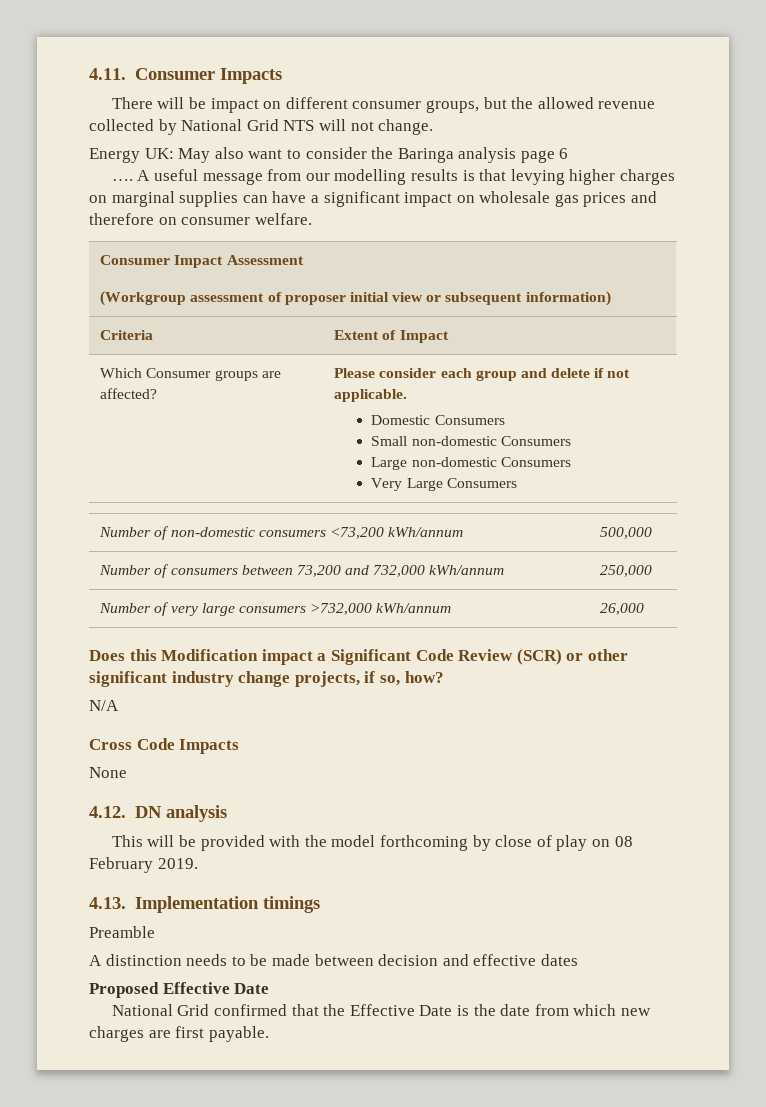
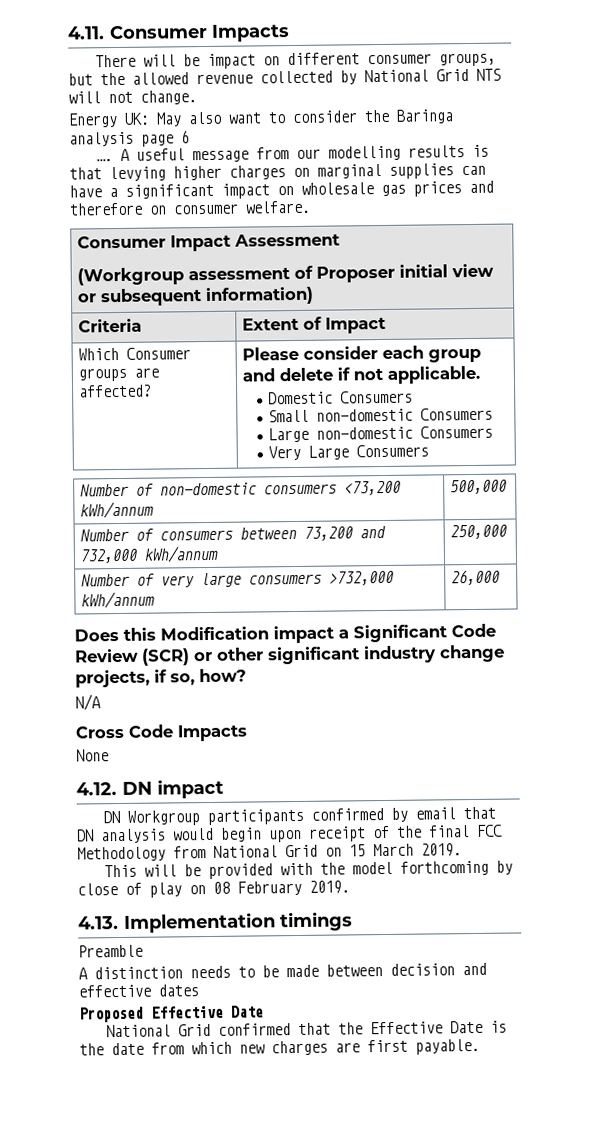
[284,295,346,305] proposer -> [316,265,396,283] Proposer
[165,805,227,822] analysis -> [157,778,225,799] [103,806,497,826] [77,824,503,844] [77,843,462,862] impact // DN Workgroup participants confirmed by email that DN analysis would begin upon receipt of the final FCC Methodology from National Grid on 15 March 2019.

